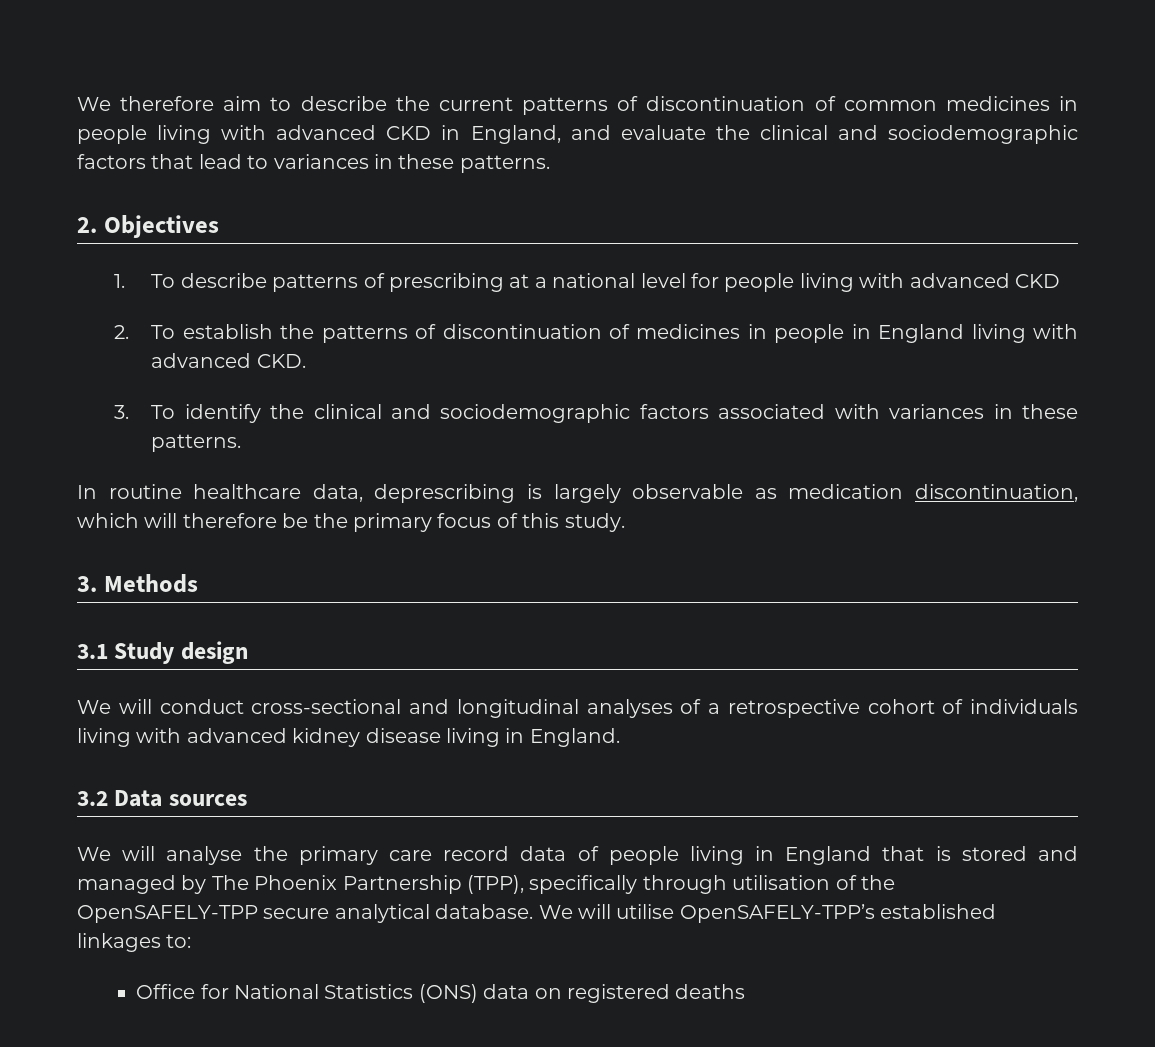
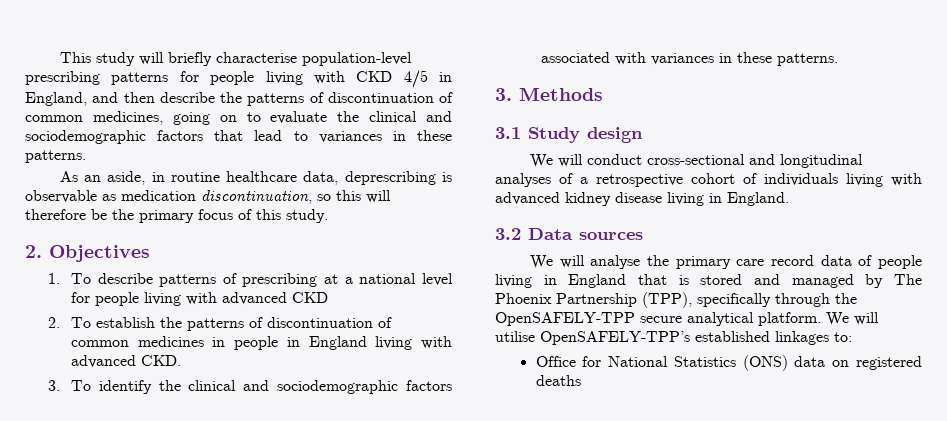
[77,96,292,111] We therefore aim to -> [59,52,412,66] [25,70,452,88] [25,92,155,106] This study will briefly characterise population-level prescribing patterns for people living with CKD 4/5 in England, and then
[438,96,1079,115] [77,125,611,144] current patterns of discontinuation of common medicines in people living with advanced CKD in England, and -> [247,92,453,106] [25,111,261,125] patterns of discontinuation of common medicines, going on to
(550, 164) none -> [59,171,452,185] [25,190,391,204] [25,209,328,223] // As an aside, in routine healthcare data, deprescribing is observable as medication discontinuation, so this will therefore be the primary focus of this study.
(630, 331) none -> [70,340,129,347] common
[77,484,1078,503] [77,513,625,532] // In routine healthcare data, deprescribing is largely observable as medication discontinuation, which will therefore be the primary focus of this study. -> (838, 59) none
[732,875,857,890] utilisation of -> (830, 300) none
[435,904,534,919] database. -> [758,312,821,326] platform.

